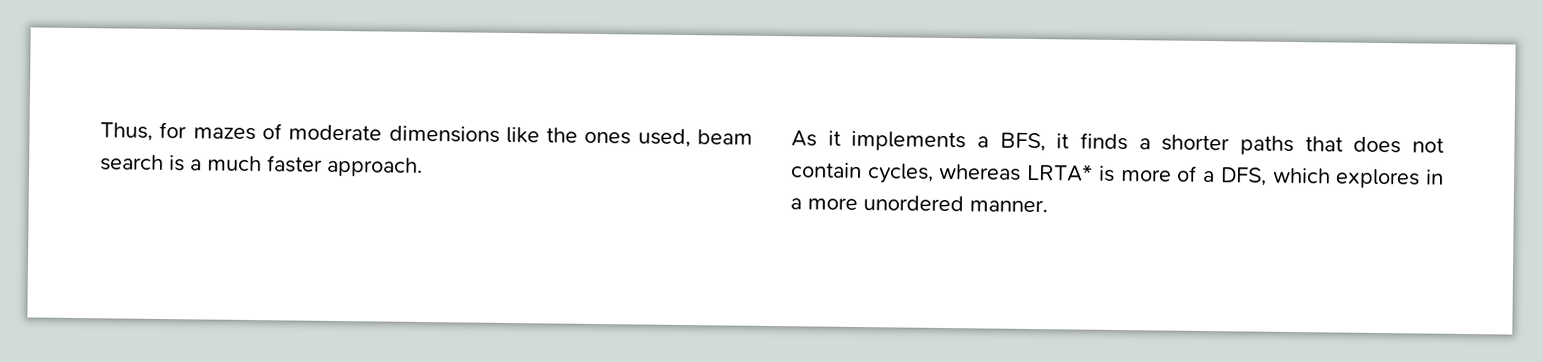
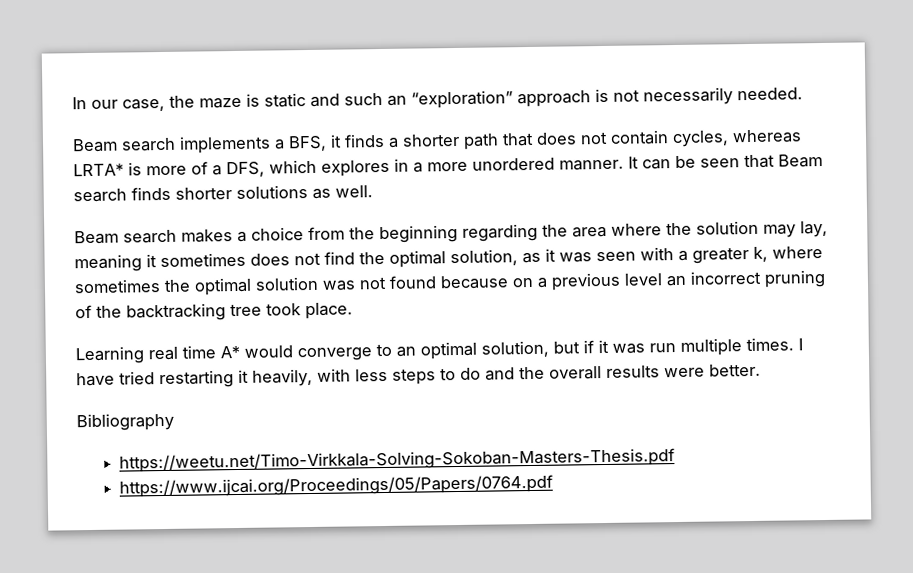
[100,121,753,148] [100,154,423,177] [791,130,841,147] Thus, for mazes of moderate dimensions like the ones used, beam search is a much faster approach. // As it -> [72,87,803,112] [72,137,176,153] In our case, the maze is static and such an “exploration” approach is not necessarily needed. // Beam search
[1240,135,1294,156] paths -> [463,133,499,150] path
(1048, 206) none -> [628,154,823,170] [73,185,373,203] [74,220,828,245] [74,246,823,273] [74,269,826,296] [75,302,353,322] [75,337,803,365] [76,363,761,389] [76,412,174,432] [118,448,675,473] [118,474,553,498] It can be seen that Beam search finds shorter solutions as well. // Beam search makes a choice from the beginning regarding the area where the solution may lay, meaning it sometimes does not find the optimal solution, as it was seen with a greater k, where sometimes the optimal solution was not found because on a previous level an incorrect pruning of the backtracking tree took place. // Learning real time A* would converge to an optimal solution, but if it was run multiple times. I have tried restarting it heavily, with less steps to do and the overall results were better. // Bibliography // https://weetu.net/Timo-Virkkala-Solving-Sokoban-Masters-Thesis.pdf // https://www.ijcai.org/Proceedings/05/Papers/0764.pdf

